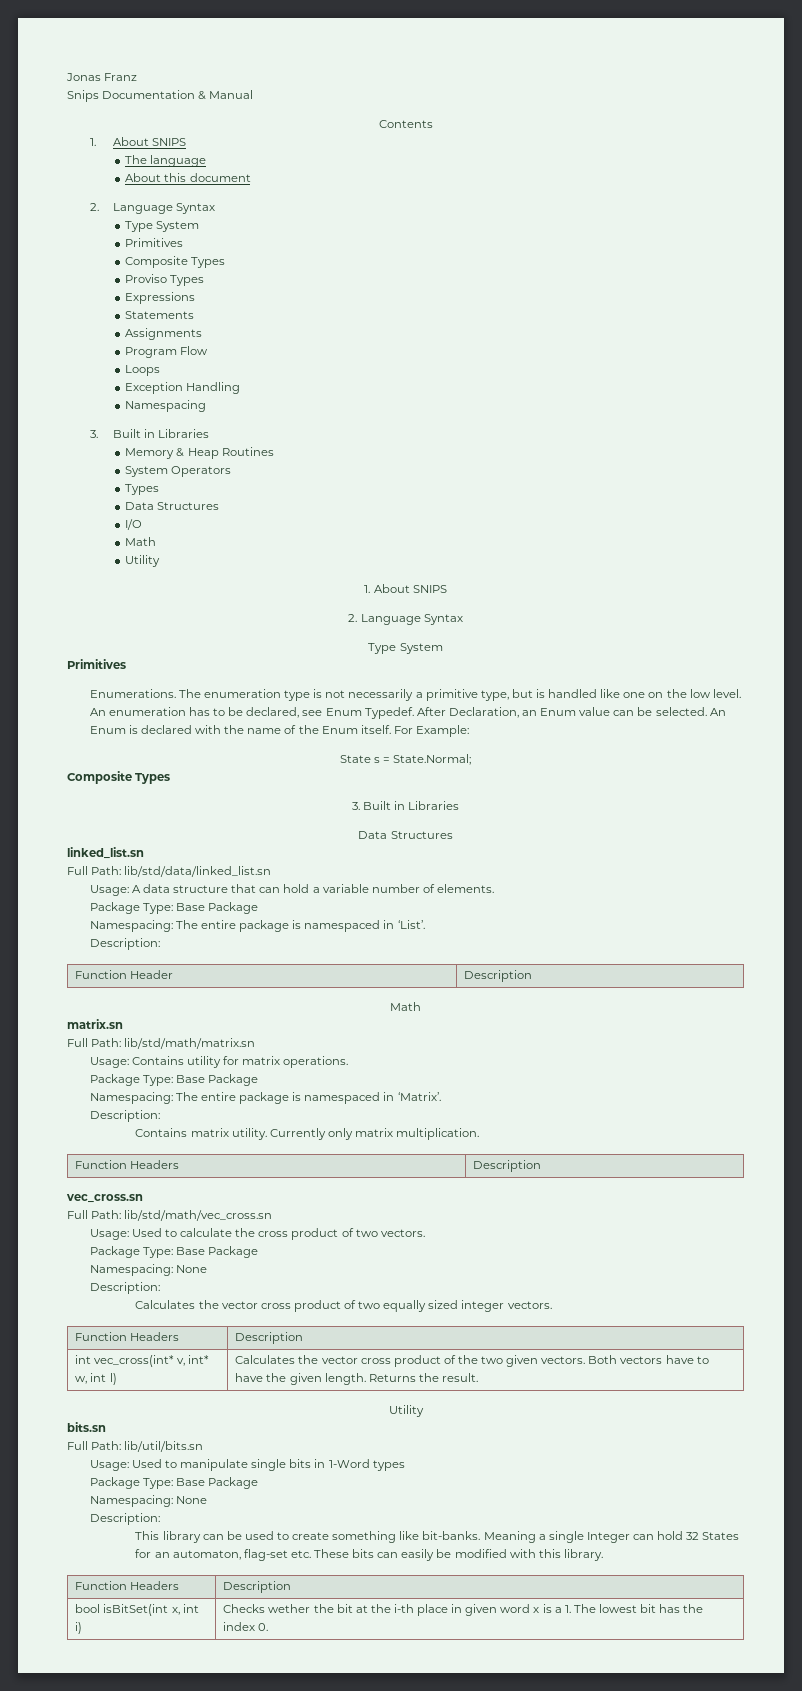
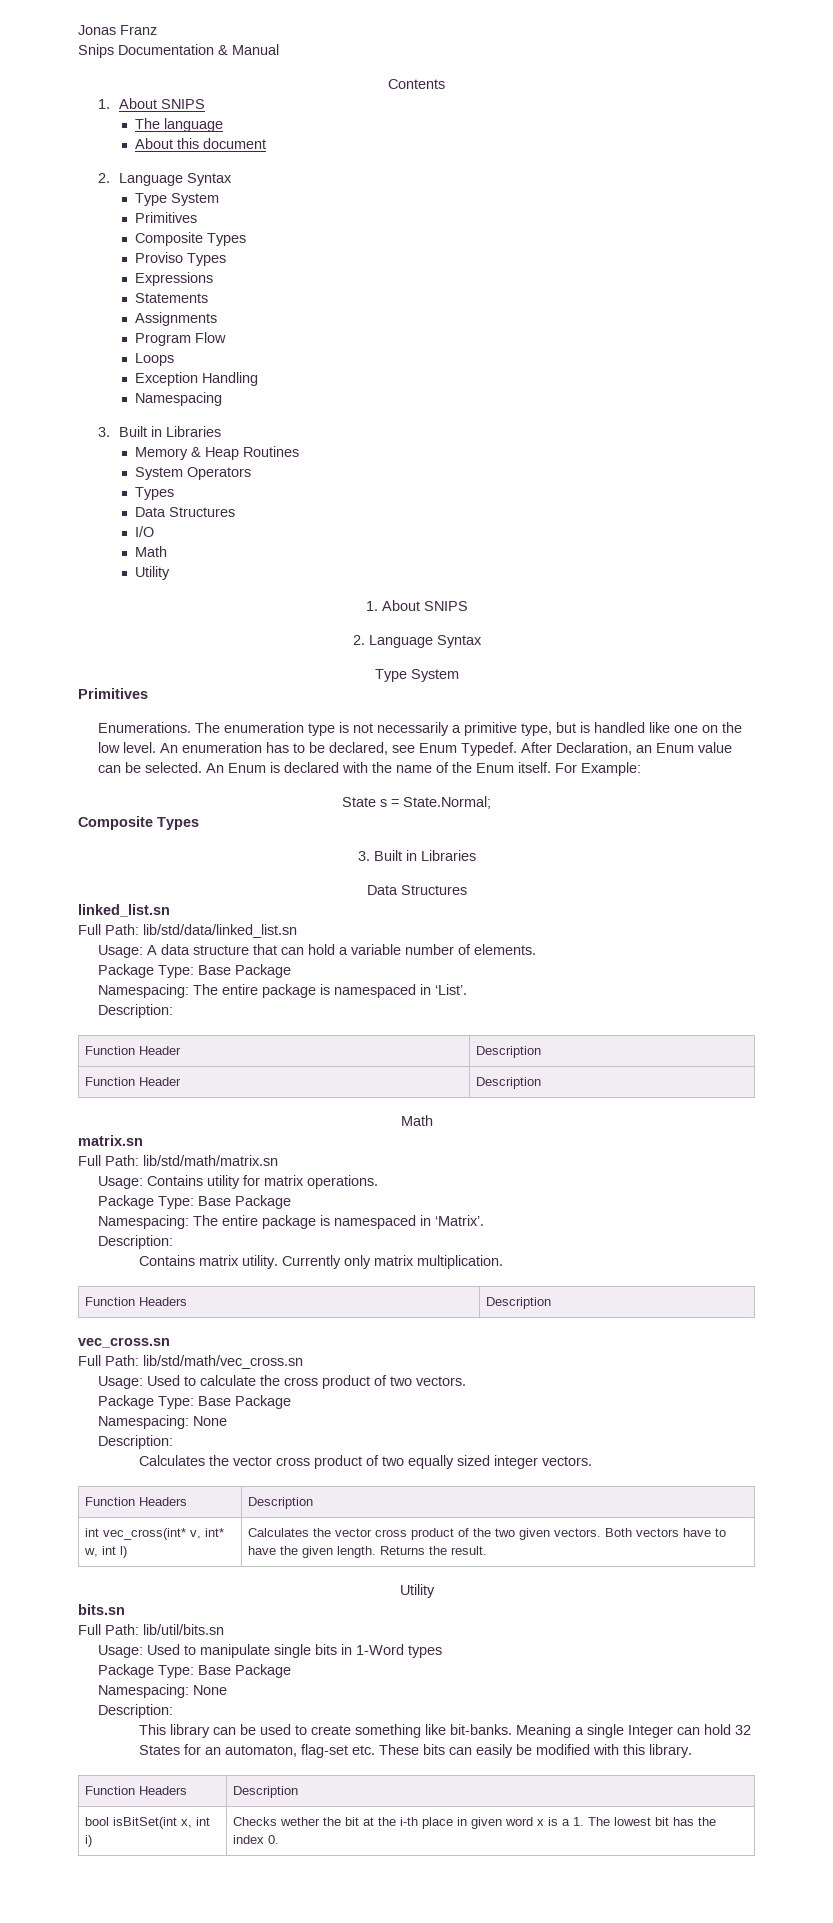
(533, 976) none -> [85,1077,182,1086] [476,1077,542,1089] // Function Header | Description

